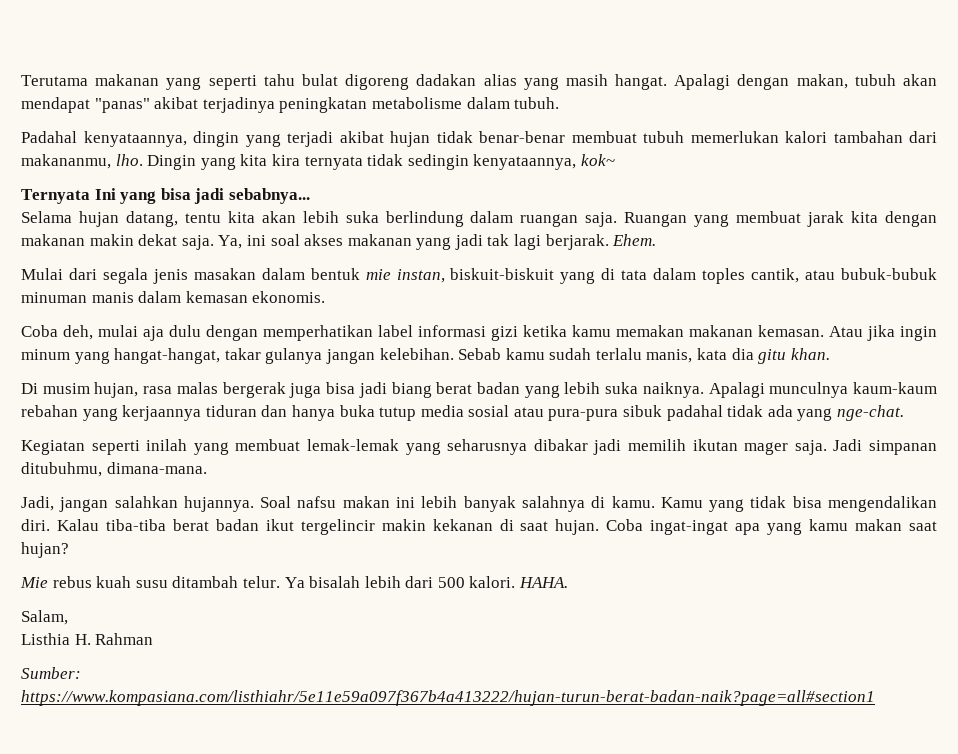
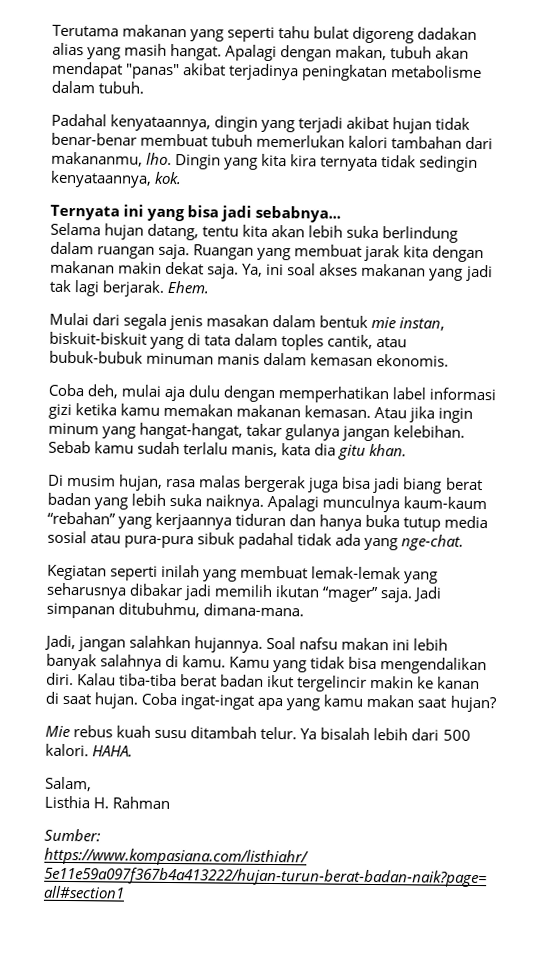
[580,154,615,166] kok~ -> [154,171,183,185] kok.
[94,188,116,200] Ini -> [123,204,145,217] ini
[21,405,78,417] rebahan -> [47,511,116,525] “rebahan”
[744,442,789,455] mager -> [322,586,380,603] “mager”
[432,519,493,531] kekanan -> [417,676,481,690] ke kanan

